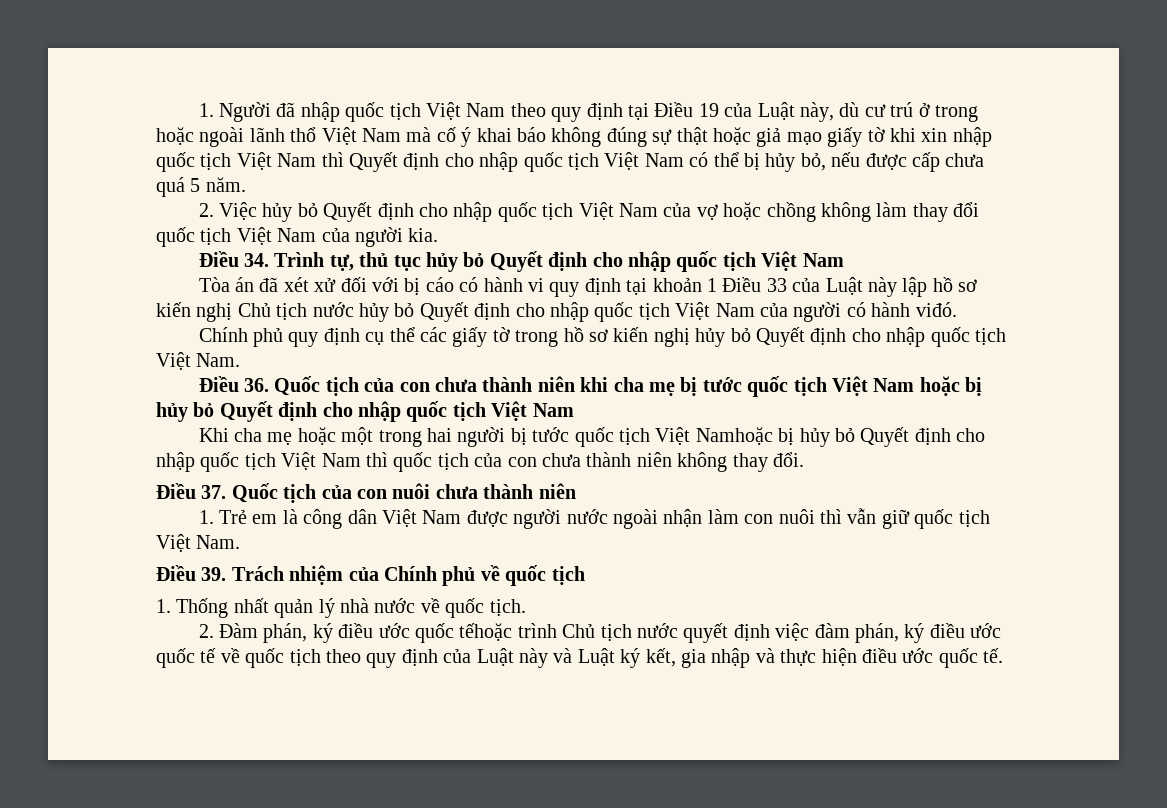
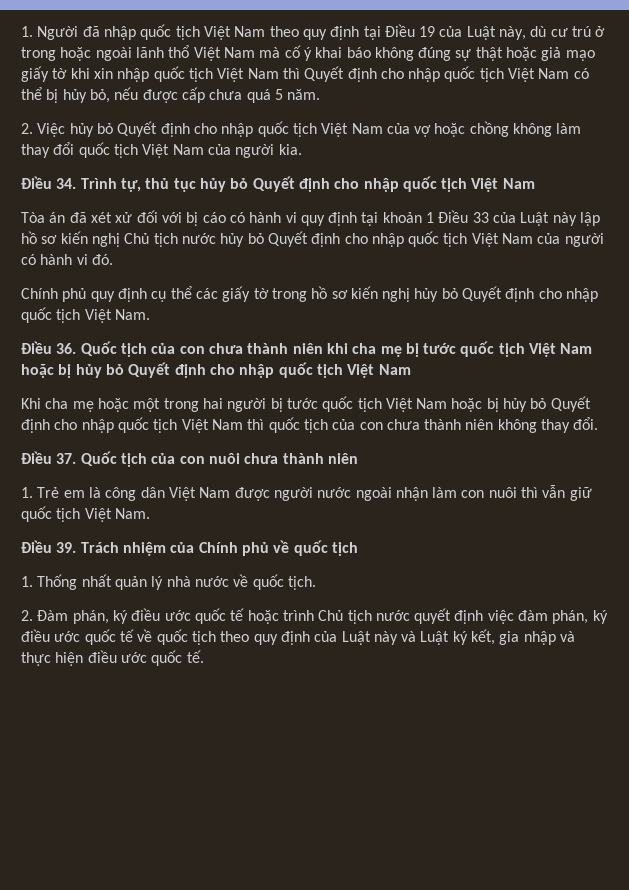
[915,302,957,317] viđó. -> [76,254,113,265] vi đó.
[695,427,773,445] Namhoặc -> [416,398,483,412] Nam hoặc
[459,623,513,641] tếhoặc -> [230,608,279,624] tế hoặc

